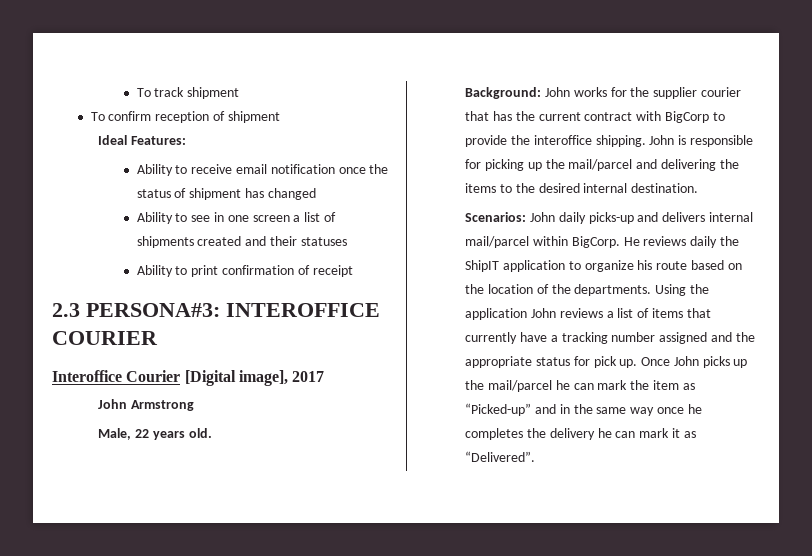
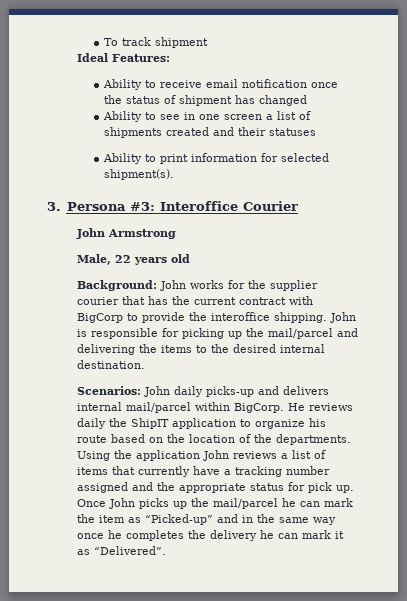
[90,111,280,123] // To confirm reception of shipment -> (208, 42) none
[222,265,353,277] [52,303,380,317] [52,331,158,345] confirmation of receipt // 2.3 PERSONA#3: INTEROFFICE COURIER // -> [190,153,329,162] [103,169,174,180] [47,202,155,211] information for selected shipment(s). // 3. Persona #3:
[184,370,325,386] [Digital image], 2017 -> (298, 206) none
[188,428,212,438] old. -> [170,254,190,263] old

